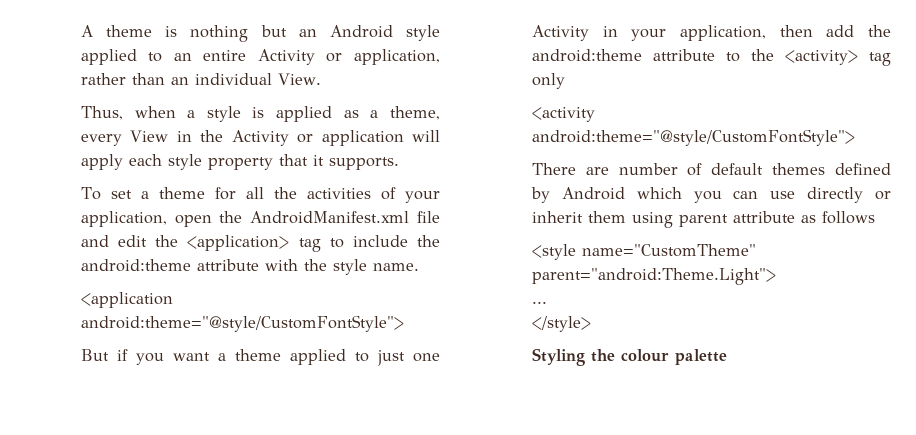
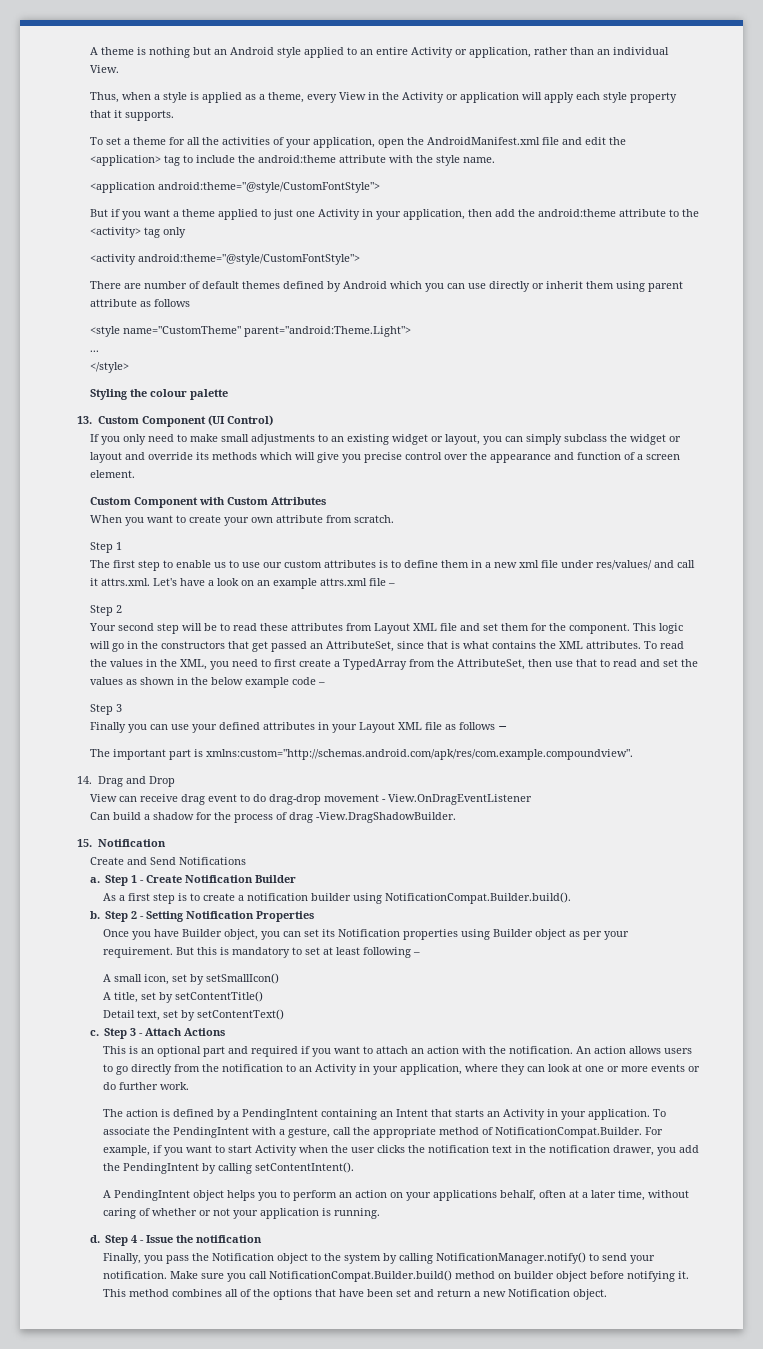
(727, 357) none -> [76,415,273,427] [89,434,681,445] [89,452,680,463] [89,470,135,478] [89,497,326,508] [89,515,394,526] [89,542,122,553] [89,560,695,571] [89,578,395,589] [89,605,122,616] [88,623,683,634] [89,641,684,652] [89,659,698,670] [89,677,325,688] [89,704,122,715] [89,722,507,733] [89,749,633,760] [76,776,175,787] [89,794,532,805] [89,812,456,823] [76,839,166,847] [89,857,246,865] [89,875,297,886] [102,892,571,904] [89,911,315,922] [102,929,629,940] [102,947,420,958] [102,973,279,985] [102,991,263,1003] [102,1009,284,1021] [89,1028,226,1039] [102,1046,692,1057] [102,1064,700,1075] [102,1082,189,1090] [102,1109,666,1120] [102,1127,663,1138] [102,1145,699,1156] [102,1162,354,1174] [102,1190,689,1201] [102,1208,380,1219] [89,1235,263,1246] [102,1252,655,1264] [102,1270,689,1282] [102,1289,607,1300] // 13. Custom Component (UI Control) // If you only need to make small adjustments to an existing widget or layout, you can simply subclass the widget or layout and override its methods which will give you precise control over the appearance and function of a screen element. // Custom Component with Custom Attributes // When you want to create your own attribute from scratch. // Step 1 // The first step to enable us to use our custom attributes is to define them in a new xml file under res/values/ and call it attrs.xml. Let's have a look on an example attrs.xml file – // Step 2 // Your second step will be to read these attributes from Layout XML file and set them for the component. This logic will go in the constructors that get passed an AttributeSet, since that is what contains the XML attributes. To read the values in the XML, you need to first create a TypedArray from the AttributeSet, then use that to read and set the values as shown in the below example code – // Step 3 // Finally you can use your defined attributes in your Layout XML file as follows − // The important part is xmlns:custom="http://schemas.android.com/apk/res/com.example.compoundview". // 14. Drag and Drop // View can receive drag event to do drag-drop movement - View.OnDragEventListener // Can build a shadow for the process of drag -View.DragShadowBuilder. // 15. Notification // Create and Send Notifications // a. Step 1 - Create Notification Builder // As a first step is to create a notification builder using NotificationCompat.Builder.build(). // b. Step 2 - Setting Notification Properties // Once you have Builder object, you can set its Notification properties using Builder object as per your requirement. But this is mandatory to set at least following – // A small icon, set by setSmallIcon() // A title, set by setContentTitle() // Detail text, set by setContentText() // c. Step 3 - Attach Actions // This is an optional part and required if you want to attach an action with the notification. An action allows users to go directly from the notification to an Activity in your application, where they can look at one or more events or do further work. // The action is defined by a PendingIntent containing an Intent that starts an Activity in your application. To associate the PendingIntent with a gesture, call the appropriate method of NotificationCompat.Builder. For example, if you want to start Activity when the user clicks the notification text in the notification drawer, you add the PendingIntent by calling setContentIntent(). // A PendingIntent object helps you to perform an action on your applications behalf, often at a later time, without caring of whether or not your application is running. // d. Step 4 - Issue the notification // Finally, you pass the Notification object to the system by calling NotificationManager.notify() to send your notification. Make sure you call NotificationCompat.Builder.build() method on builder object before notifying it. This method combines all of the options that have been set and return a new Notification object.

